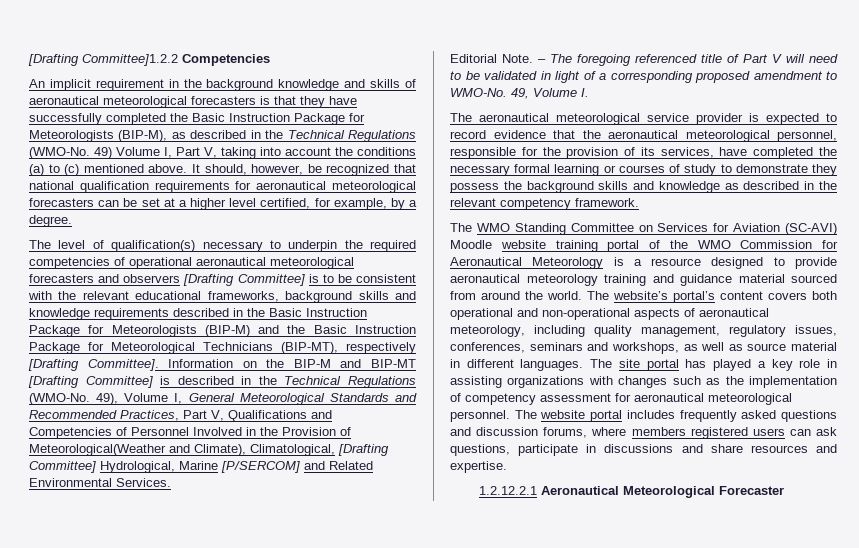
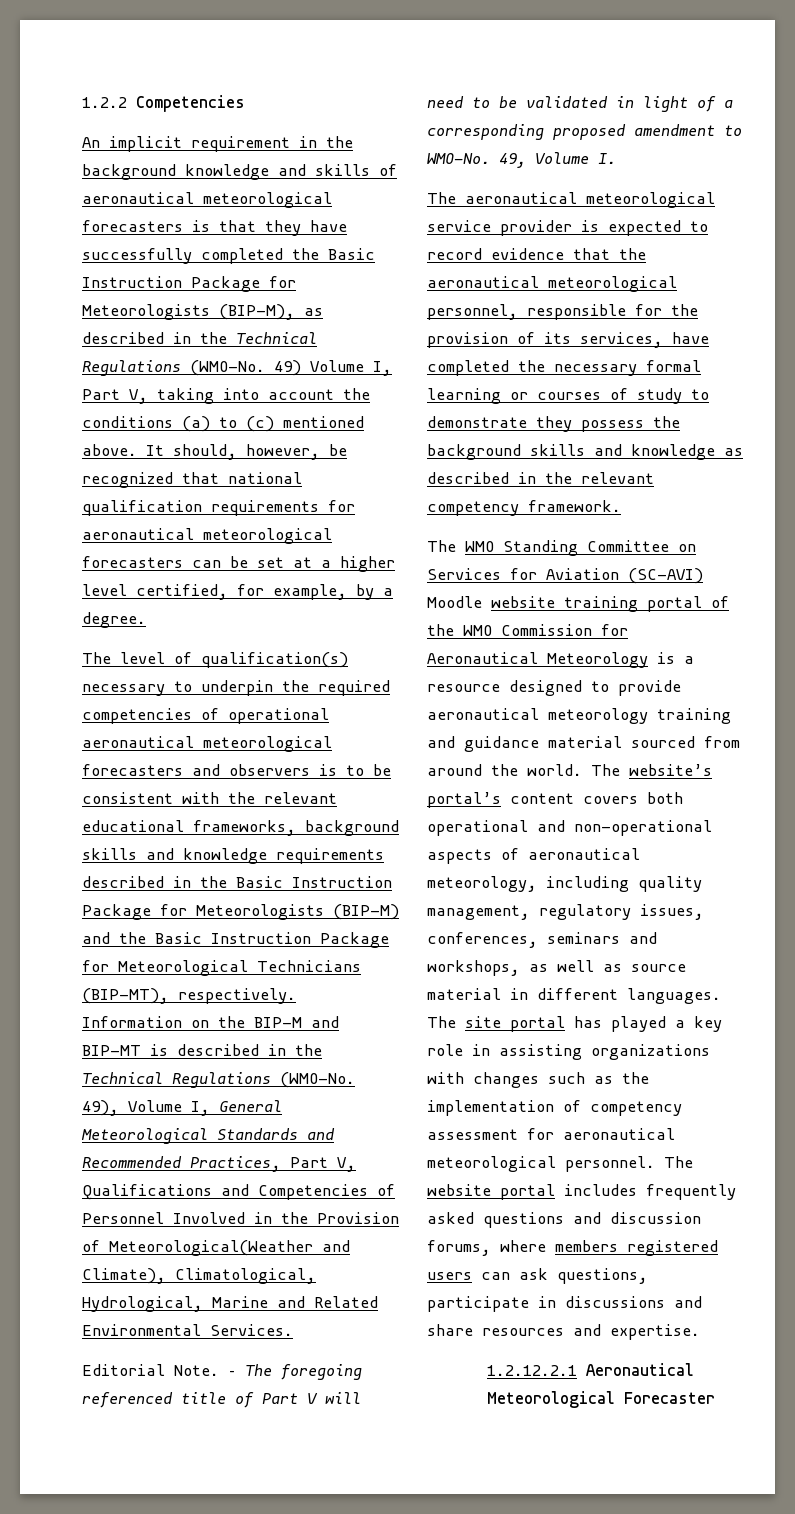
[28,54,178,66] [Drafting Committee]1.2.2 -> [82,97,127,108] 1.2.2
[183,274,305,286] [Drafting Committee] -> (310, 770) none
[346,342,416,354] [28,359,159,371] respectively [Drafting Committee]. -> [178,988,296,1004] respectively.
[28,376,153,388] [Drafting Committee] -> (141, 1050) none
[338,444,389,456] [29,461,96,473] [Drafting Committee] -> (316, 1276) none
[221,461,300,473] [P/SERCOM] -> (268, 1302) none

